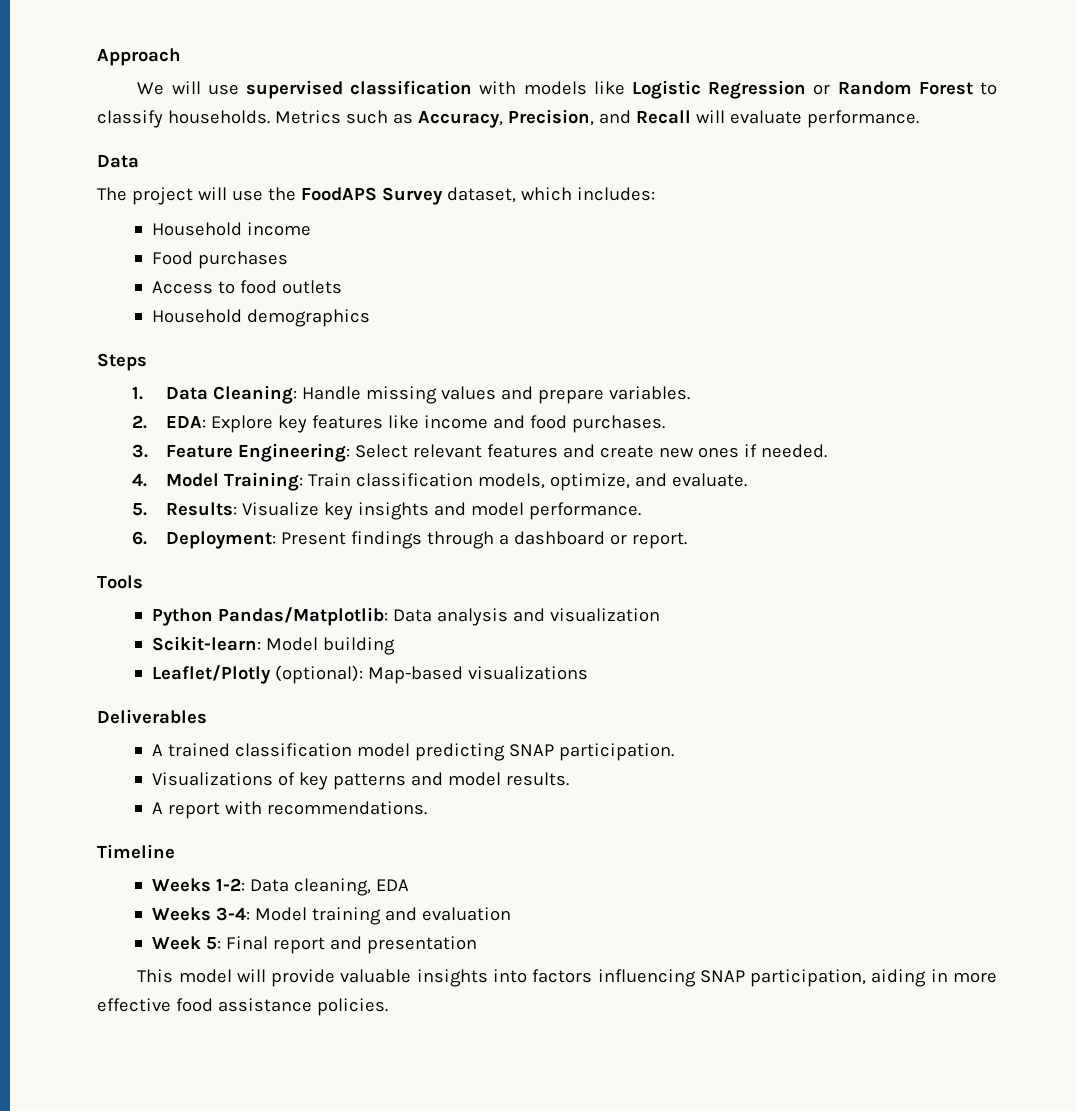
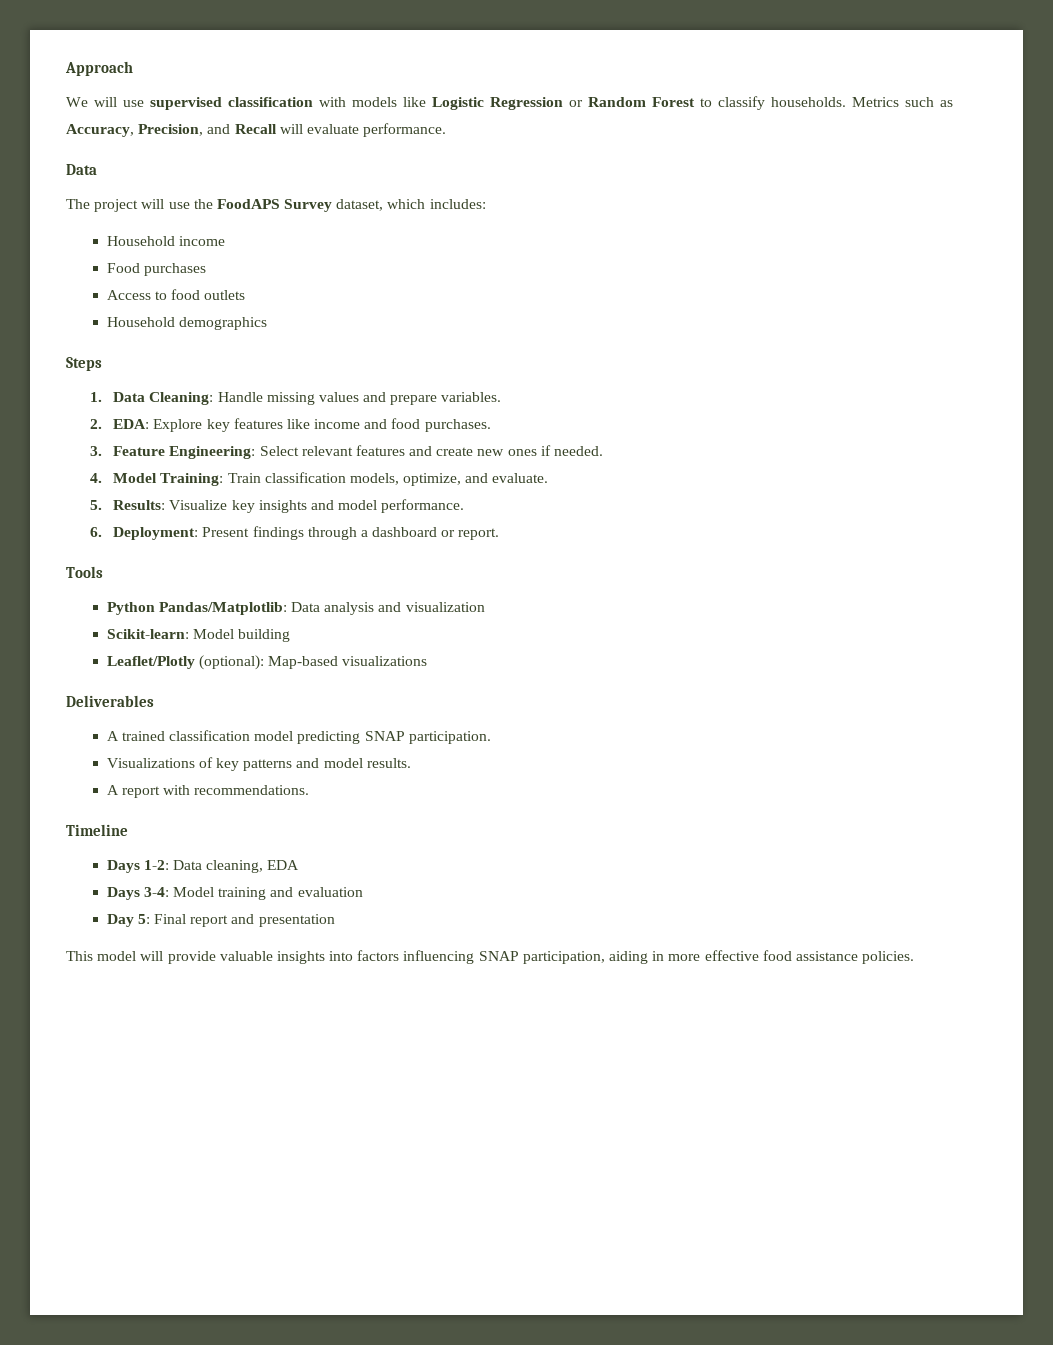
[151,878,211,892] Weeks -> [106,860,140,873] Days
[151,907,211,921] Weeks -> [106,887,140,900] Days
[151,936,201,950] Week -> [106,914,134,927] Day

